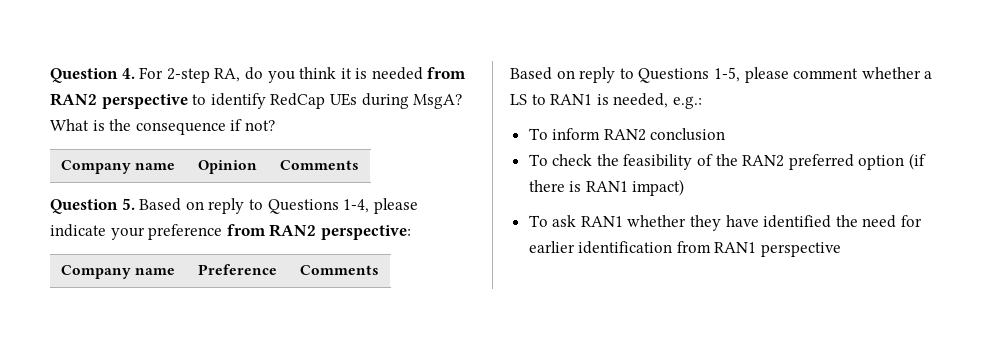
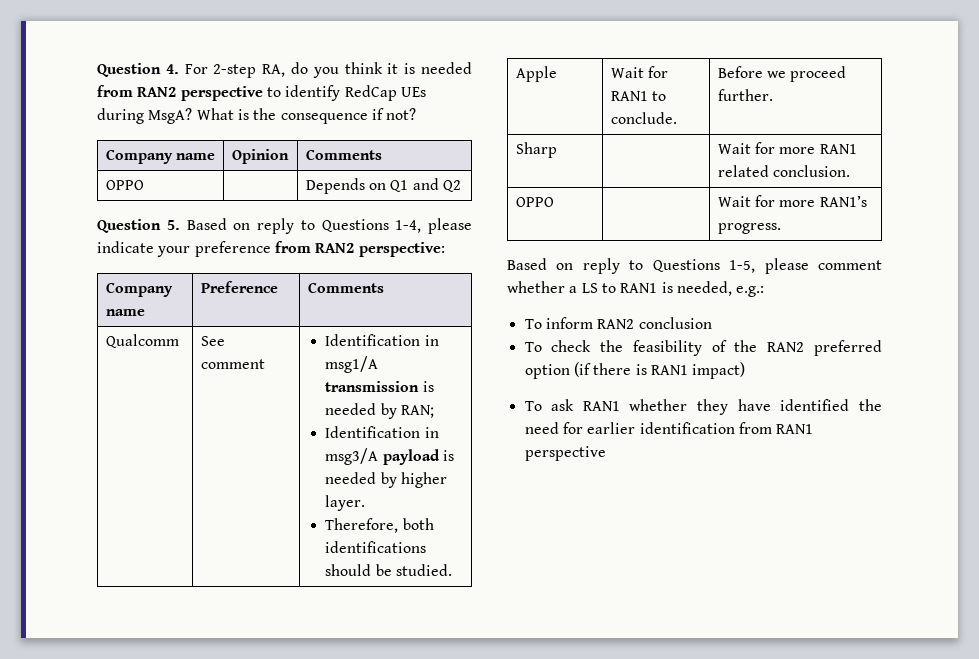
(359, 165) none -> [105,180,144,190] [305,178,461,194] // OPPO | | Depends on Q1 and Q2
(379, 270) none -> [105,334,179,348] [200,336,225,346] [200,359,265,369] [325,334,439,346] [325,356,379,373] [325,381,434,392] [325,403,434,419] [325,426,439,438] [325,448,454,465] [325,472,447,488] [325,495,366,511] [325,518,434,533] [325,541,427,553] [325,564,452,576] [515,66,557,82] [610,66,668,78] [610,91,666,101] [610,112,677,124] [717,66,847,82] [717,89,773,101] [515,142,557,158] [717,142,857,154] [717,165,850,177] [515,197,554,207] [717,195,867,207] [717,223,781,234] // Qualcomm | See comment | Identification in msg1/A transmission is needed by RAN; // Identification in msg3/A payload is needed by higher layer. // Therefore, both identifications should be studied. // Apple | Wait for RAN1 to conclude. | Before we proceed further. // Sharp | | Wait for more RAN1 related conclusion. // OPPO | | Wait for more RAN1’s progress.

